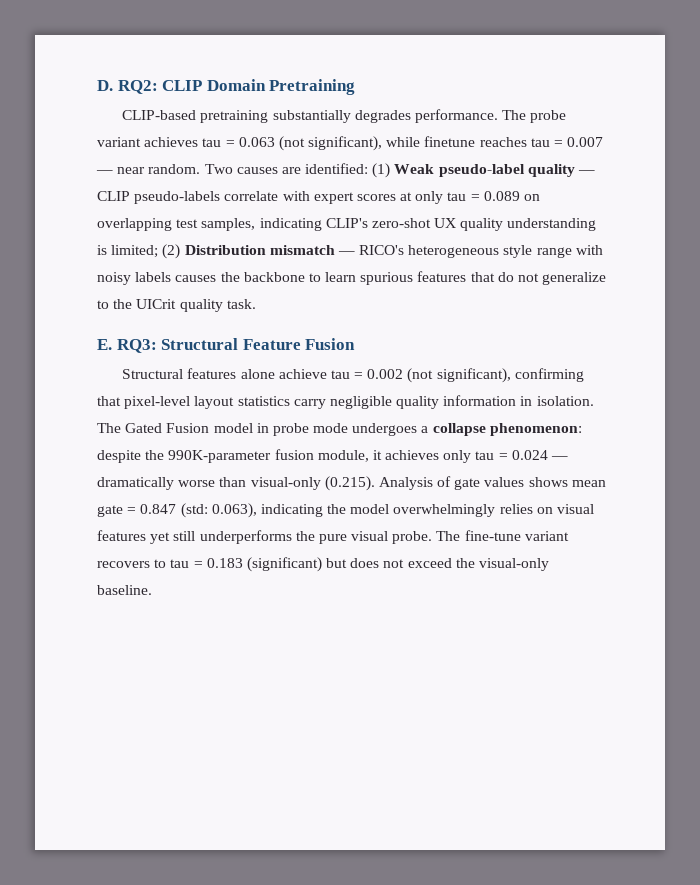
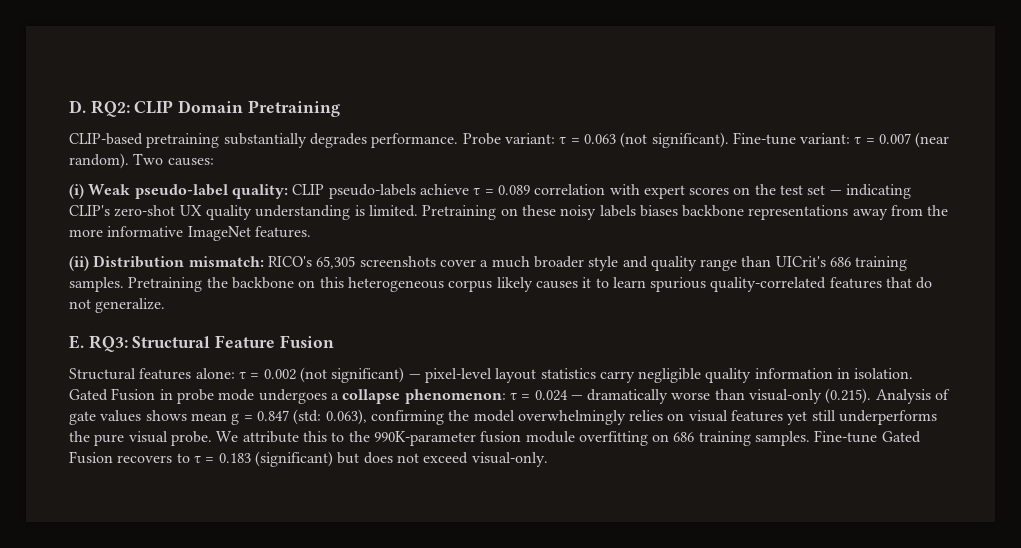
[502,110,567,123] [97,136,604,151] [96,163,596,178] [97,191,541,204] [97,218,256,231] The probe variant achieves tau = 0.063 (not significant), while finetune reaches tau = 0.007 — near random. Two causes are identified: (1) Weak pseudo-label quality — CLIP pseudo-labels correlate with expert scores at only tau = 0.089 on overlapping test samples, -> [462,132,950,148] [69,153,214,169] [69,184,842,199] Probe variant: τ = 0.063 (not significant). Fine-tune variant: τ = 0.007 (near random). Two causes: // (i) Weak pseudo-label quality: CLIP pseudo-labels achieve τ = 0.089 correlation with expert scores on the test set —
[111,244,603,259] [97,272,305,285] limited; (2) Distribution mismatch — RICO's heterogeneous style range with noisy labels causes the backbone -> [368,205,949,220] [69,226,311,241] [69,255,908,271] [69,277,592,292] limited. Pretraining on these noisy labels biases backbone representations away from the more informative ImageNet features. // (ii) Distribution mismatch: RICO's 65,305 screenshots cover a much broader style and quality range than UICrit's 686 training samples. Pretraining the backbone on this heterogeneous corpus likely causes it
(414, 278) none -> [710,277,827,292] quality-correlated
[542,272,607,285] [97,299,256,312] generalize to the UICrit quality task. -> [95,298,166,313] generalize.
[240,368,584,383] [97,396,121,406] alone achieve tau = 0.002 (not significant), confirming that -> [195,367,421,383] alone: τ = 0.002 (not significant) —
[97,423,253,433] The Gated Fusion model -> [69,388,156,401] Gated Fusion
[97,449,495,463] despite the 990K-parameter fusion module, it achieves only tau -> [509,393,517,400] τ
[97,505,123,517] gate -> [231,413,240,425] g
[260,504,323,517] indicating -> [370,410,444,425] confirming
[436,530,569,541] The fine-tune variant -> [216,430,921,446] [69,451,113,464] We attribute this to the 990K-parameter fusion module overfitting on 686 training samples. Fine-tune Gated Fusion
[170,559,190,568] tau -> [193,456,201,463] τ
[455,558,550,571] [97,585,152,595] the visual-only baseline. -> [471,452,548,467] visual-only.

